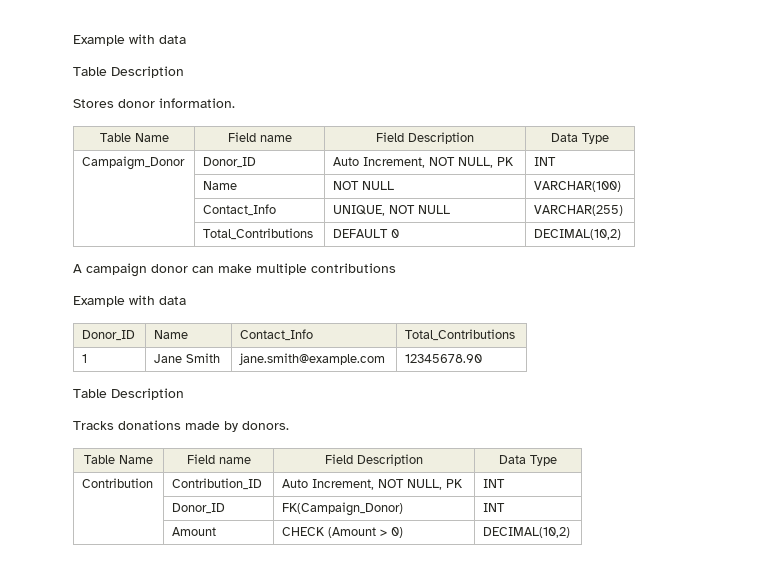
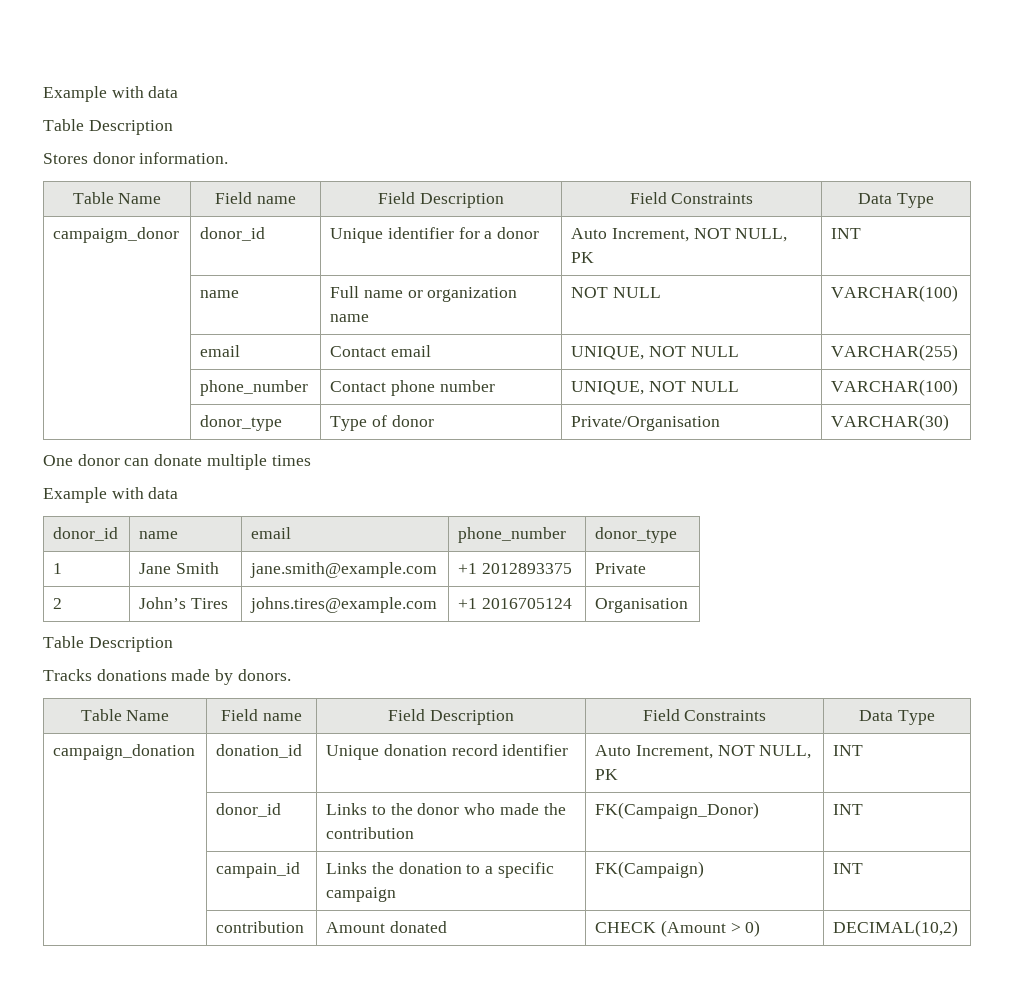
[551,133,609,144] [82,156,186,170] [203,157,257,168] [333,157,515,168] [534,157,557,166] [203,181,238,190] [333,181,395,190] [534,181,622,192] [203,204,277,216] | Data Type // Campaigm_Donor | Donor_ID | Auto Increment, NOT NULL, PK | INT // | Name | NOT NULL | VARCHAR(100) // | Contact_Info -> [629,192,754,204] [858,193,934,208] [53,227,180,243] [200,227,266,241] [330,227,540,243] [571,228,788,242] [571,252,595,263] [831,228,862,239] [200,290,240,298] [330,286,518,302] [330,314,370,322] [571,287,661,298] [831,285,959,302] [200,345,241,357] [330,345,431,357] | Field Constraints | Data Type // campaigm_donor | donor_id | Unique identifier for a donor | Auto Increment, NOT NULL, PK | INT // | name | Full name or organization name | NOT NULL | VARCHAR(100) // | email | Contact email
[203,228,314,240] [333,229,400,238] [534,229,622,240] [73,263,396,277] [73,295,186,307] [82,330,136,341] [154,330,189,339] [240,329,314,341] [405,329,516,341] [82,354,88,363] [154,353,221,363] [239,353,386,365] [405,354,483,363] Total_Contributions | DEFAULT 0 | DECIMAL(10,2) // A campaign donor can make multiple contributions // Example with data // Donor_ID | Name | Contact_Info | Total_Contributions // 1 | Jane Smith | jane.smith@example.com | 12345678.90 -> [200,380,309,396] [330,380,495,396] [571,381,739,395] [831,379,959,396] [200,415,283,431] [330,415,434,431] [571,416,721,431] [831,414,950,431] [43,454,311,470] [43,487,179,503] [53,527,119,541] [139,531,179,539] [251,527,292,539] [458,527,567,543] [595,527,678,543] [53,563,63,574] [139,562,219,574] [250,562,438,578] [458,563,572,574] [595,563,647,574] [53,598,63,609] [139,597,228,609] [250,597,438,613] [458,598,572,609] [595,598,689,613] phone_number | Contact phone number | UNIQUE, NOT NULL | VARCHAR(100) // | donor_type | Type of donor | Private/Organisation | VARCHAR(30) // One donor can donate multiple times // Example with data // donor_id | name | email | phone_number | donor_type // 1 | Jane Smith | jane.smith@example.com | +1 2012893375 | Private // 2 | John’s Tires | johns.tires@example.com | +1 2016705124 | Organisation
[499,455,557,466] [82,478,154,488] [172,478,263,490] [282,479,464,490] [483,479,506,488] [172,503,226,514] [282,502,404,516] [483,503,506,512] | Data Type // Contribution | Contribution_ID | Auto Increment, NOT NULL, PK | INT // | Donor_ID | FK(Campaign_Donor) | INT // -> [642,709,767,721] [859,710,935,725] [53,744,196,760] [216,744,303,758] [326,744,569,760] [595,745,812,759] [595,769,619,780] [833,745,864,756] [216,803,282,817] [326,803,566,815] [326,827,415,839] [595,802,760,819] [833,804,864,815] [216,862,301,878] [326,862,554,878] [326,887,397,902] [595,861,705,878] [833,863,864,874] [216,921,305,933] | Field Constraints | Data Type // campaign_donation | donation_id | Unique donation record identifier | Auto Increment, NOT NULL, PK | INT // | donor_id | Links to the donor who made the contribution | FK(Campaign_Donor) | INT // | campain_id | Links the donation to a specific campaign | FK(Campaign) | INT // | contribution
(217, 531) none -> [389,921,447,933] donated

